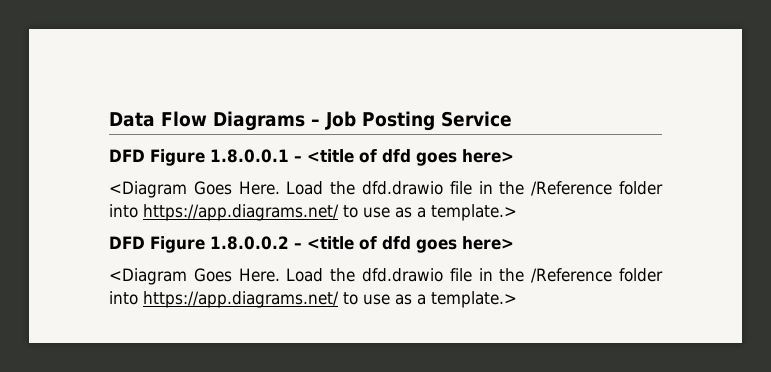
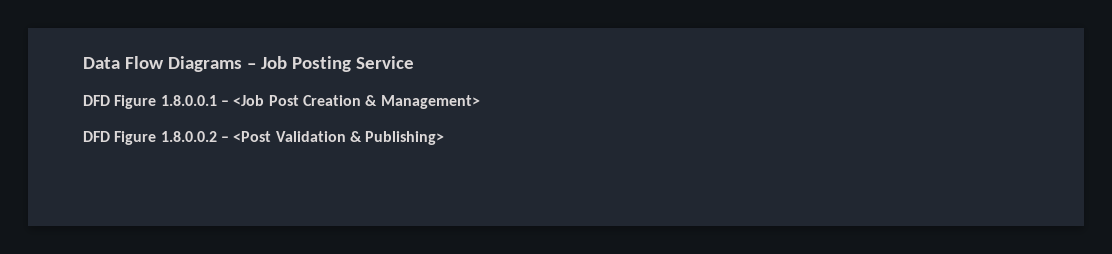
[307,149,514,166] [109,181,663,198] [109,204,517,221] [109,236,514,253] [109,268,663,285] [109,291,517,308] <title of dfd goes here> // <Diagram Goes Here. Load the dfd.drawio file in the /Reference folder into https://app.diagrams.net/ to use as a template.> // DFD Figure 1.8.0.0.2 – <title of dfd goes here> // <Diagram Goes Here. Load the dfd.drawio file in the /Reference folder into https://app.diagrams.net/ to use as a template.> -> [233,95,480,109] [83,131,445,145] <Job Post Creation & Management> // DFD Figure 1.8.0.0.2 – <Post Validation & Publishing>

